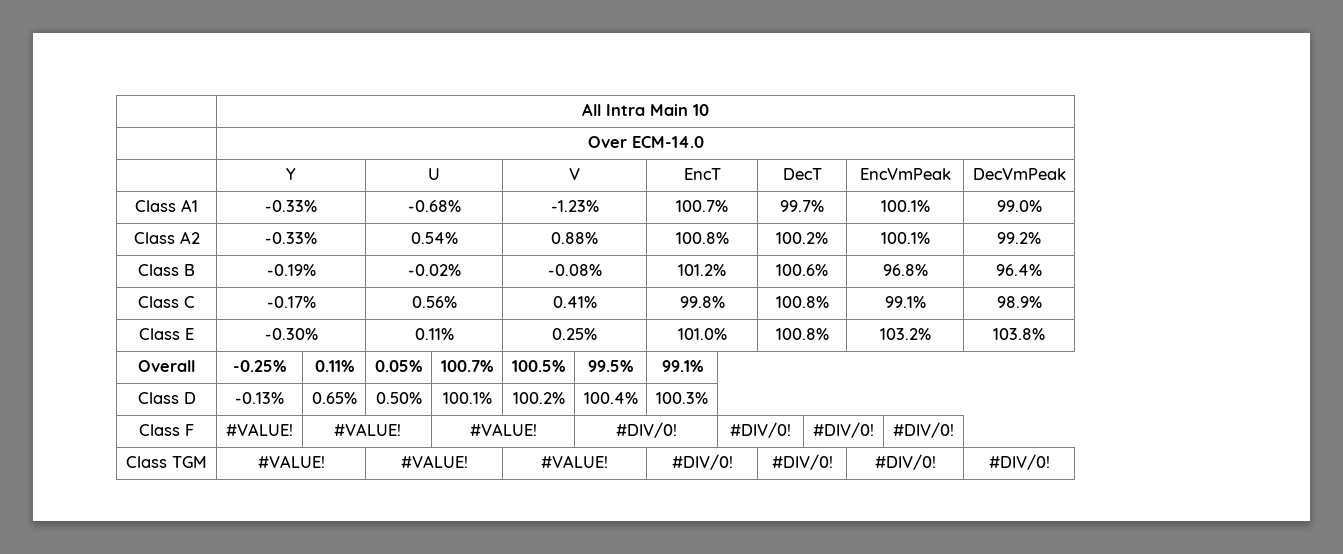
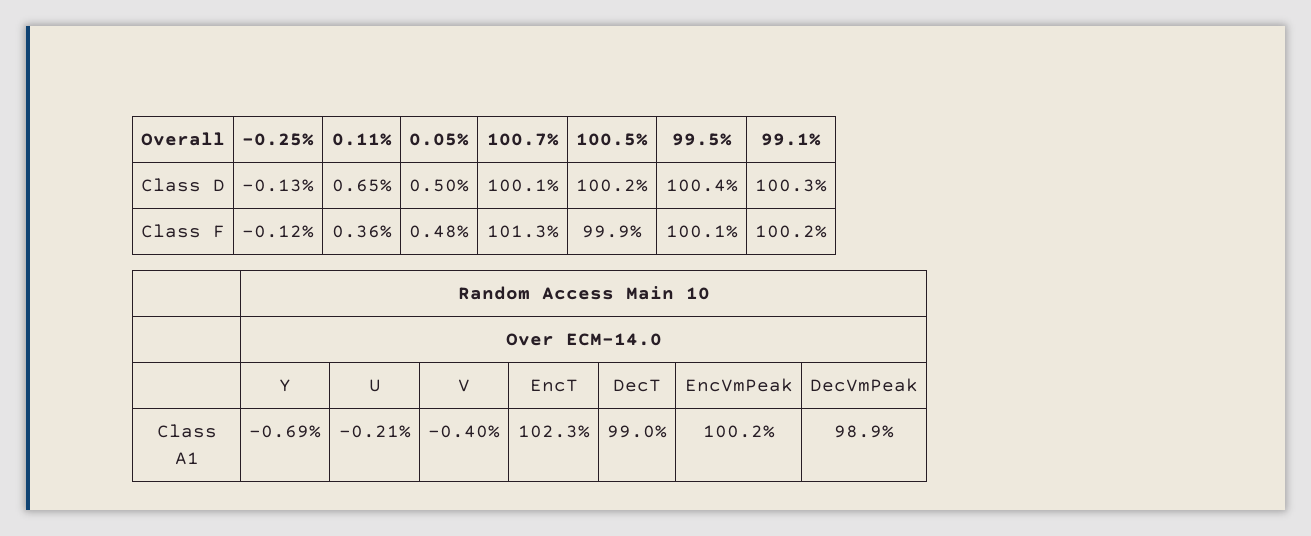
[582,103,709,116] [587,136,704,148] [286,168,296,180] [428,168,440,180] [569,168,580,180] [683,168,721,180] [782,168,822,180] [859,168,951,180] [972,168,1066,180] [135,199,198,212] [265,200,317,212] [407,200,461,212] [550,200,599,212] [676,200,728,212] [780,200,824,212] [880,200,930,212] [996,200,1042,212] [133,231,200,244] [265,232,317,244] [410,232,458,244] [551,232,598,244] [675,232,729,244] [776,232,828,244] [880,232,930,244] [997,232,1041,244] [138,264,195,276] [266,264,316,276] [407,264,461,276] [547,264,602,276] [678,264,726,276] [776,264,828,276] [882,264,928,276] [996,264,1042,276] [138,296,195,308] [266,296,316,308] [411,296,457,308] [552,296,597,308] [679,296,725,308] [775,296,829,308] [884,296,926,308] [996,296,1042,308] [139,328,194,340] [264,328,318,340] [414,328,454,340] [552,328,597,340] [677,328,727,340] [775,328,829,340] [879,328,931,340] [993,328,1045,340] | All Intra Main 10 // | Over ECM-14.0 // | Y | U | V | EncT | DecT | EncVmPeak | DecVmPeak // Class A1 | -0.33% | -0.68% | -1.23% | 100.7% | 99.7% | 100.1% | 99.0% // Class A2 | -0.33% | 0.54% | 0.88% | 100.8% | 100.2% | 100.1% | 99.2% // Class B | -0.19% | -0.02% | -0.08% | 101.2% | 100.6% | 96.8% | 96.4% // Class C | -0.17% | 0.56% | 0.41% | 99.8% | 100.8% | 99.1% | 98.9% // Class E | -0.30% | 0.11% | 0.25% | 101.0% | 100.8% | 103.2% | 103.8% // -> (141, 139) none
[226,423,293,436] [333,423,401,436] [469,423,537,436] [615,422,677,438] [730,422,791,438] [813,422,874,438] [893,422,954,438] [126,456,207,468] [257,455,325,468] [400,455,468,468] [541,455,608,468] [671,454,733,470] [771,454,833,470] [874,454,936,470] [988,454,1050,470] #VALUE! | #VALUE! | #VALUE! | #DIV/0! | #DIV/0! | #DIV/0! | #DIV/0! // Class TGM | #VALUE! | #VALUE! | #VALUE! | #DIV/0! | #DIV/0! | #DIV/0! | #DIV/0! -> [242,225,314,238] [331,225,392,238] [409,225,469,238] [486,225,559,238] [582,225,642,238] [665,225,738,238] [755,225,827,238] [457,286,710,300] [505,333,662,346] [279,379,291,392] [368,379,381,392] [458,379,470,392] [529,379,578,392] [613,379,661,392] [684,378,793,392] [810,378,918,392] [156,424,217,438] [174,452,199,465] [249,425,321,438] [338,425,411,438] [428,425,500,438] [517,425,590,438] [607,425,667,438] [702,425,775,438] [834,425,894,438] -0.12% | 0.36% | 0.48% | 101.3% | 99.9% | 100.1% | 100.2% // | Random Access Main 10 // | Over ECM-14.0 // | Y | U | V | EncT | DecT | EncVmPeak | DecVmPeak // Class A1 | -0.69% | -0.21% | -0.40% | 102.3% | 99.0% | 100.2% | 98.9%

